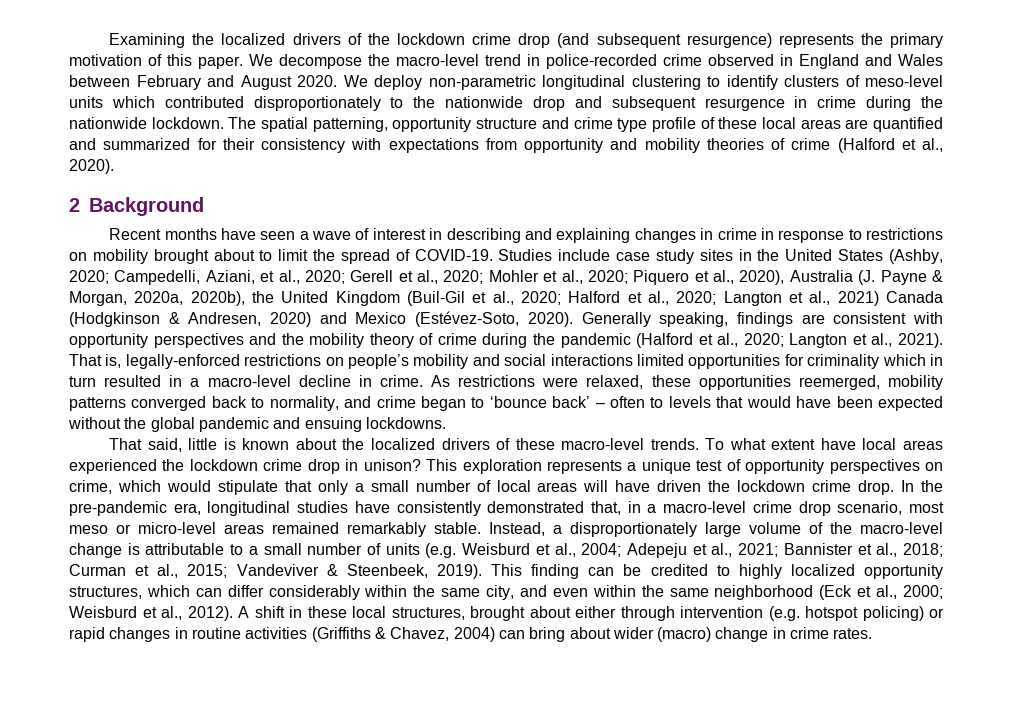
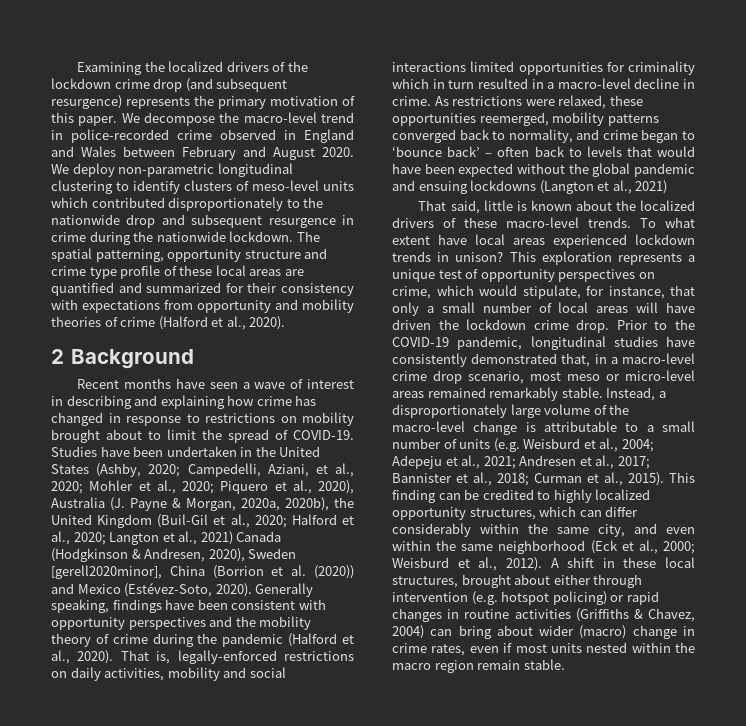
[634,228,757,243] changes in crime -> [227,395,317,406] [51,412,103,426] how crime has changed
[558,249,733,264] include case study sites -> [100,446,237,457] have been undertaken
[350,270,484,284] Gerell et al., 2020; -> (83, 487) none
[270,312,312,327] 2020) -> [208,548,297,562] [51,565,355,579] 2020), Sweden [gerell2020minor], China (Borrion et al. (2020))
[801,314,825,324] are -> [165,599,228,610] have been
[743,333,943,348] 2020; Langton et al., 2021). -> [77,650,114,664] 2020).
[348,354,409,369] people’s -> [70,667,165,681] daily activities,
(646, 402) none -> [534,146,565,157] back
[365,417,446,429] lockdowns. -> [470,180,668,194] lockdowns (Langton et al., 2021)
[162,459,340,474] the lockdown crime drop -> [635,234,695,245] [392,251,431,262] lockdown trends
[217,480,278,495] stipulate -> [522,285,665,299] stipulate, for instance,
[901,480,944,492] [69,501,201,516] In the pre-pandemic era, -> [616,319,695,330] [392,336,523,350] Prior to the COVID-19 pandemic,
(779, 550) none -> [519,455,650,469] Andresen et al., 2017;
[187,564,482,579] 2015; Vandeviver & Steenbeek, 2019). -> [628,472,664,486] 2015).
[833,628,873,639] rates. -> [431,642,695,656] [392,659,565,673] rates, even if most units nested within the macro region remain stable.

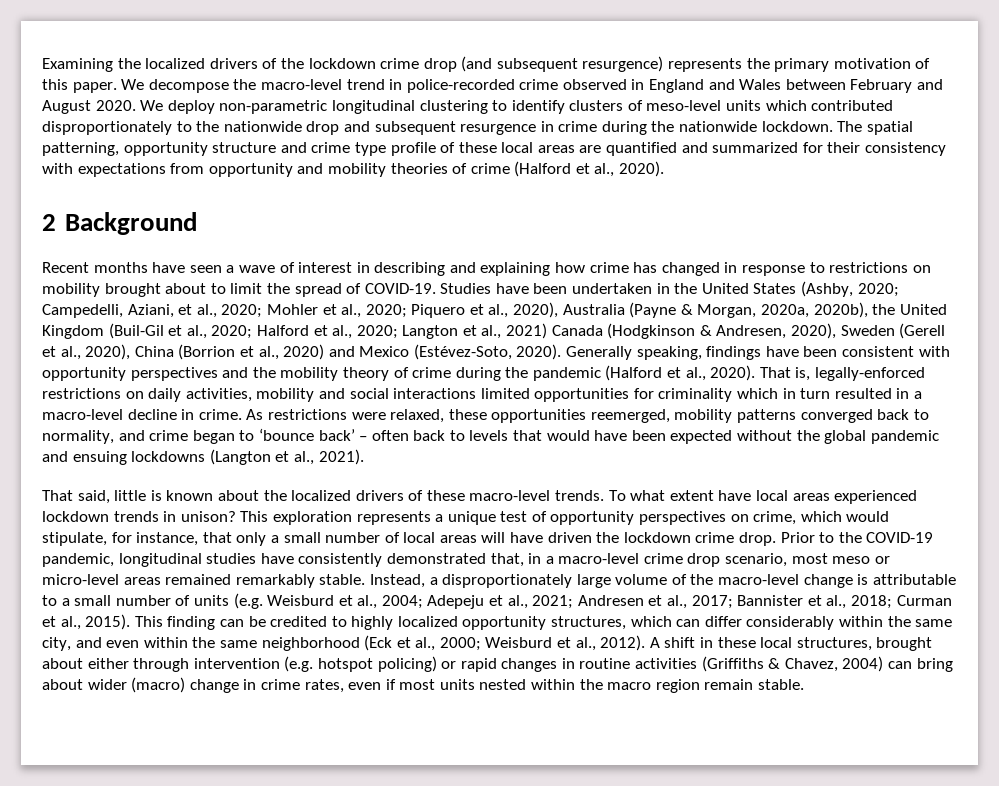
[110,497,167,511] (J. Payne -> [629,302,677,318] (Payne
[51,565,162,579] [gerell2020minor], -> [899,323,946,339] [42,344,131,360] (Gerell et al., 2020),
[291,565,355,579] al. (2020)) -> [258,344,325,360] al., 2020)
[635,180,668,194] 2021) -> [318,449,364,465] 2021).

